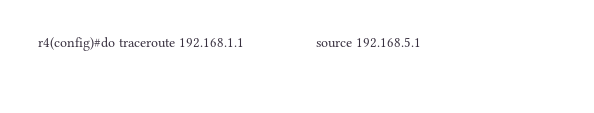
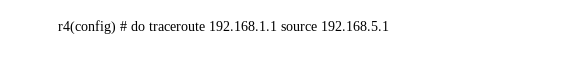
[38,37,115,51] r4(config)#do -> [58,20,145,34] r4(config) # do

